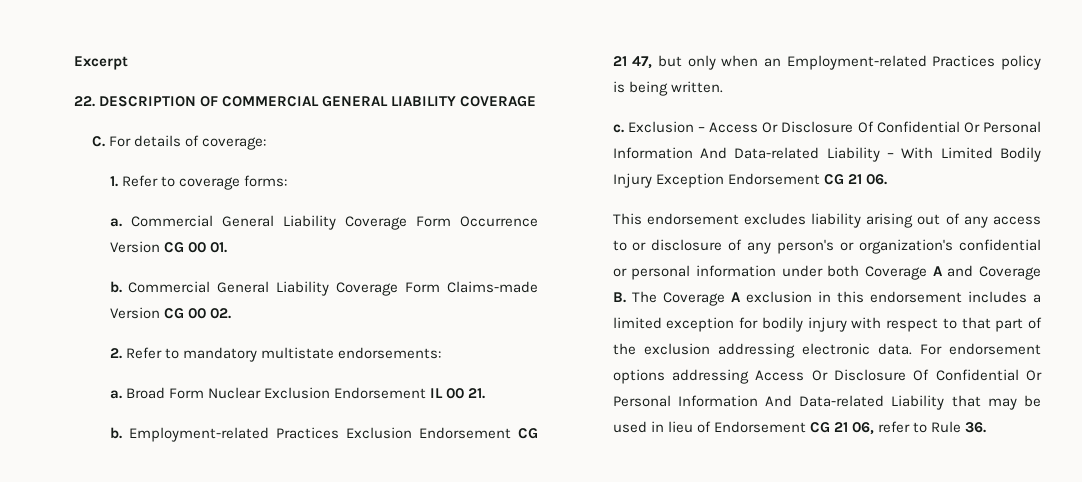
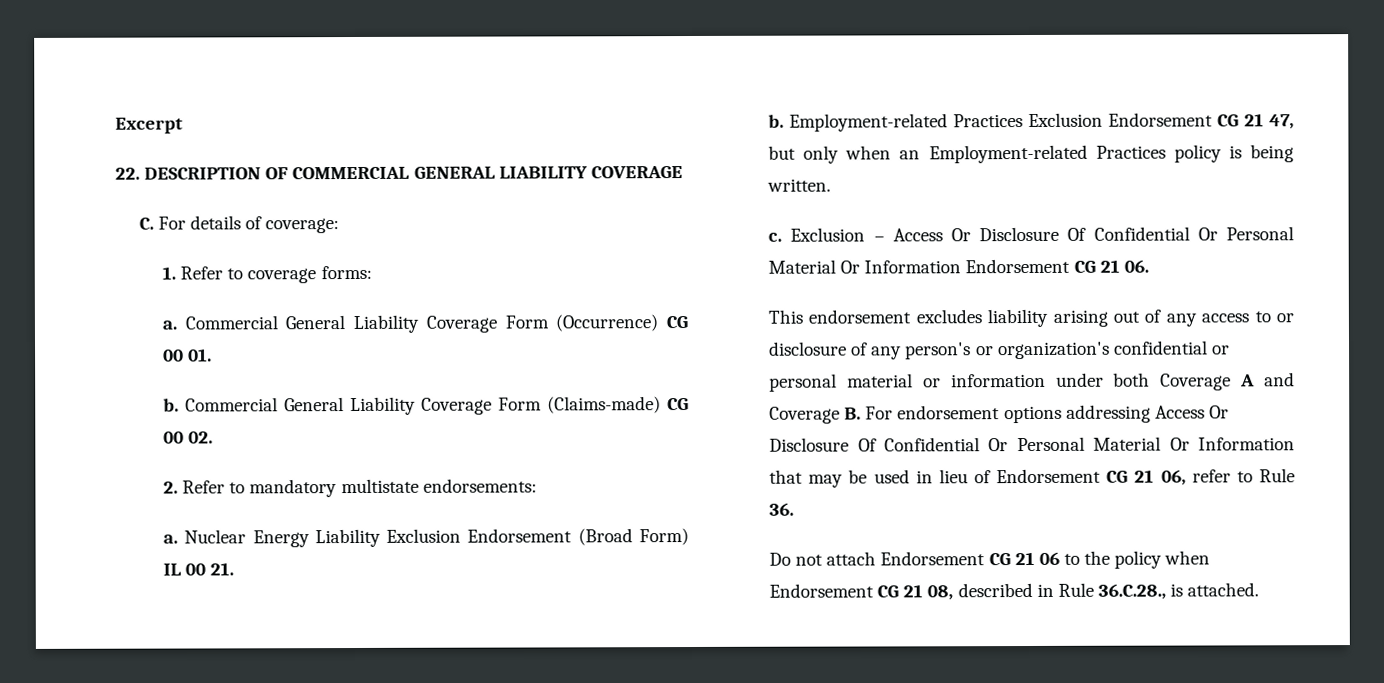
[460,216,539,227] [109,241,160,253] Occurrence Version -> [555,314,659,332] (Occurrence)
[447,281,539,293] [109,307,160,319] Claims-made Version -> [547,396,662,414] (Claims-made)
[125,387,426,399] Broad Form Nuclear Exclusion Endorsement -> [184,528,690,548] Nuclear Energy Liability Exclusion Endorsement (Broad Form)
[612,147,1041,162] [612,173,724,188] Information And Data-related Liability – With Limited Bodily Injury Exception -> [768,259,962,274] Material Or Information
(691, 272) none -> [846,373,941,388] material or
[631,291,1041,306] [612,317,1042,332] [612,343,912,358] The Coverage A exclusion in this endorsement includes a limited exception for bodily injury with respect to that part of the exclusion addressing electronic data. -> (862, 413) none
[677,395,945,410] Information And Data-related Liability -> [1093,436,1295,451] Material Or Information
(987, 427) none -> [769,550,1211,569] [769,582,1260,601] // Do not attach Endorsement CG 21 06 to the policy when Endorsement CG 21 08, described in Rule 36.C.28., is attached.

